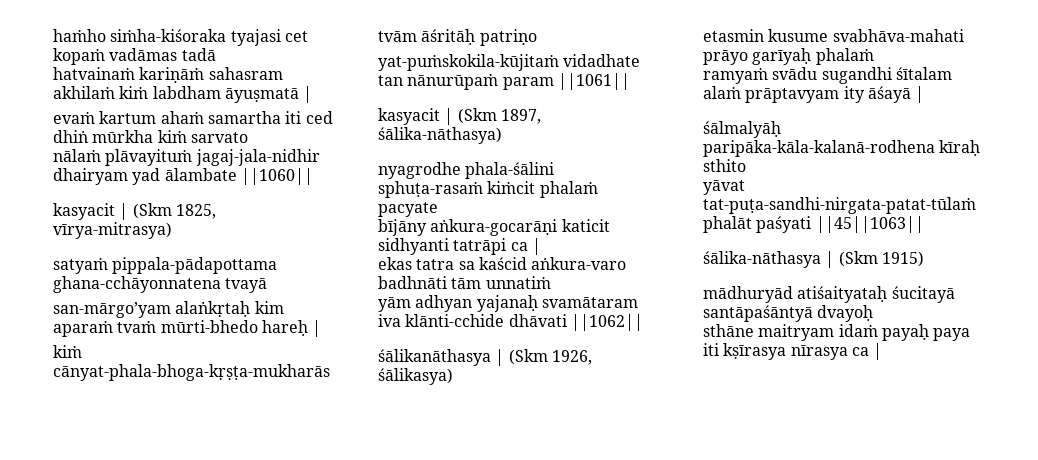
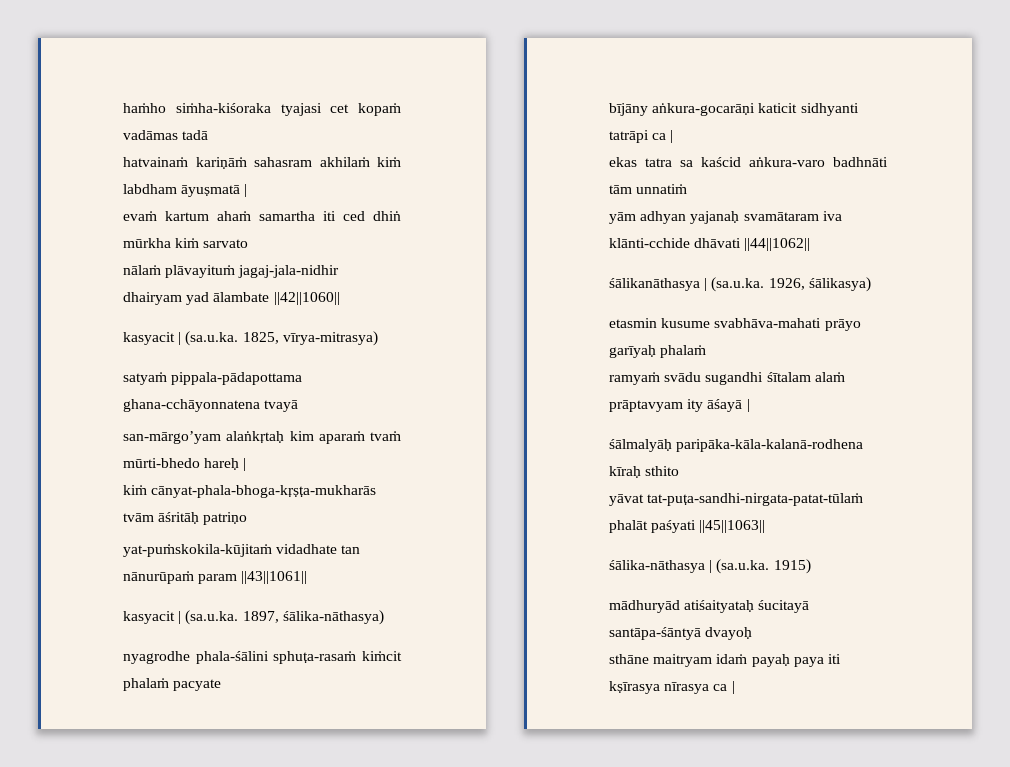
[240,168,313,185] [53,203,172,220] ||1060|| // kasyacit | (Skm -> [273,292,340,305] [123,331,239,346] ||42||1060|| // kasyacit | (sa.u.ka.
[557,73,630,90] [378,108,497,125] ||1061|| // kasyacit | (Skm -> [241,571,308,584] [123,610,239,625] ||43||1061|| // kasyacit | (sa.u.ka.
[570,314,643,331] ||1062|| -> [744,238,811,251] ||44||1062||
[508,349,548,365] (Skm -> [711,277,765,292] (sa.u.ka.
[838,251,878,267] (Skm -> [716,559,770,574] (sa.u.ka.
[703,305,813,322] santāpaśāntyā -> [609,627,701,640] santāpa-śāntyā

